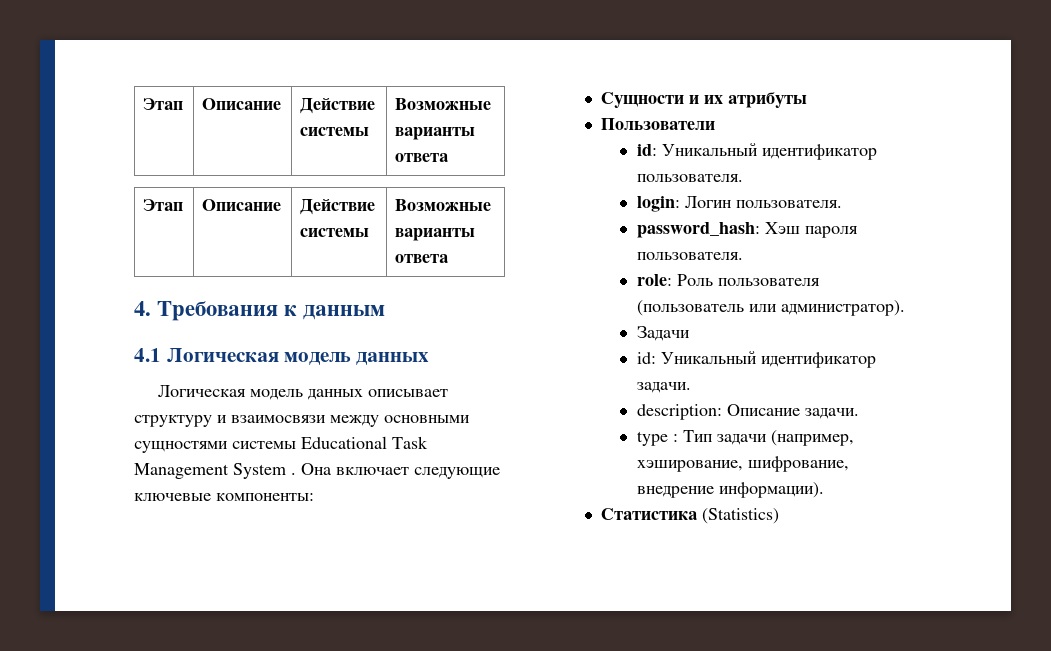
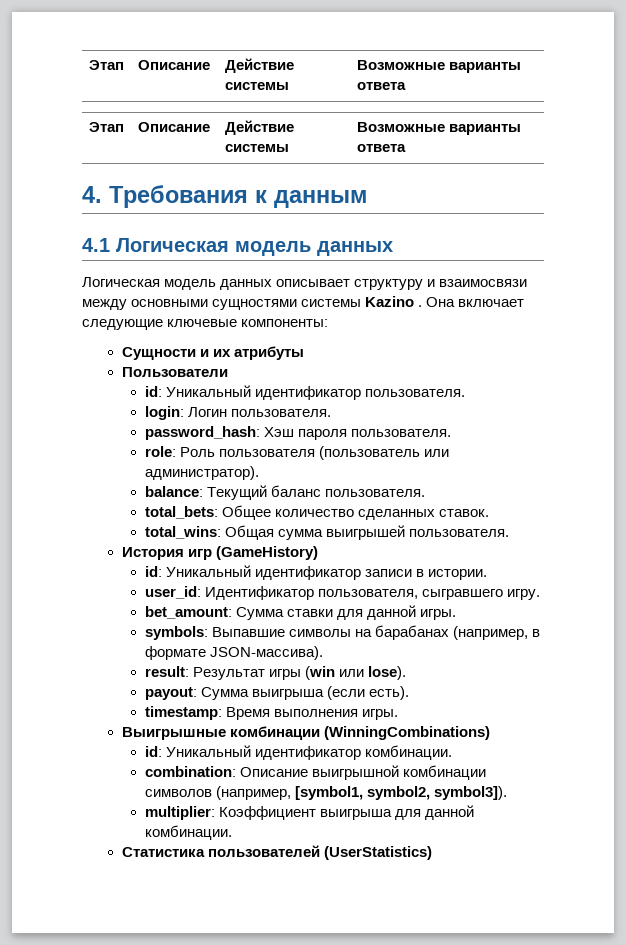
[301,436,428,449] [134,463,286,479] Educational Task Management System -> [365,296,415,307] Kazino
[636,326,690,341] [636,351,876,368] [636,382,691,393] [636,404,859,420] [636,430,854,446] [636,456,849,472] [636,482,824,498] Задачи // id: Уникальный идентификатор задачи. // description: Описание задачи. // type : Тип задачи (например, хэширование, шифрование, внедрение информации). -> [144,485,426,500] [144,505,490,520] [144,525,510,540] [121,546,318,560] [144,565,488,580] [144,586,541,600] [144,605,457,620] [144,625,541,640] [144,646,323,660] [144,666,407,680] [144,686,410,700] [144,706,399,720] [121,726,490,740] [144,745,453,760] [144,765,487,780] [144,786,508,800] [144,805,475,820] [144,825,232,840] balance: Текущий баланс пользователя. // total_bets: Общее количество сделанных ставок. // total_wins: Общая сумма выигрышей пользователя. // История игр (GameHistory) // id: Уникальный идентификатор записи в истории. // user_id: Идентификатор пользователя, сыгравшего игру. // bet_amount: Сумма ставки для данной игры. // symbols: Выпавшие символы на барабанах (например, в формате JSON-массива). // result: Результат игры (win или lose). // payout: Сумма выигрыша (если есть). // timestamp: Время выполнения игры. // Выигрышные комбинации (WinningCombinations) // id: Уникальный идентификатор комбинации. // combination: Описание выигрышной комбинации символов (например, [symbol1, symbol2, symbol3]). // multiplier: Коэффициент выигрыша для данной комбинации.
[702,508,780,524] (Statistics) -> [207,845,432,860] пользователей (UserStatistics)

